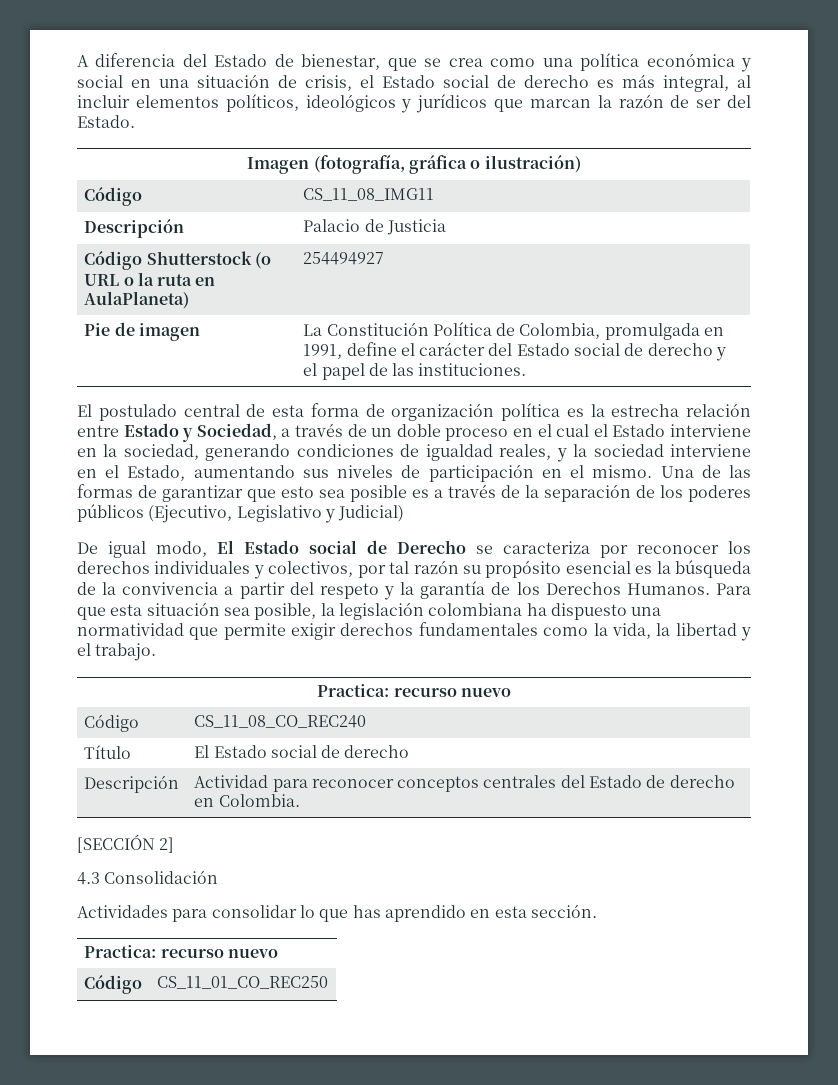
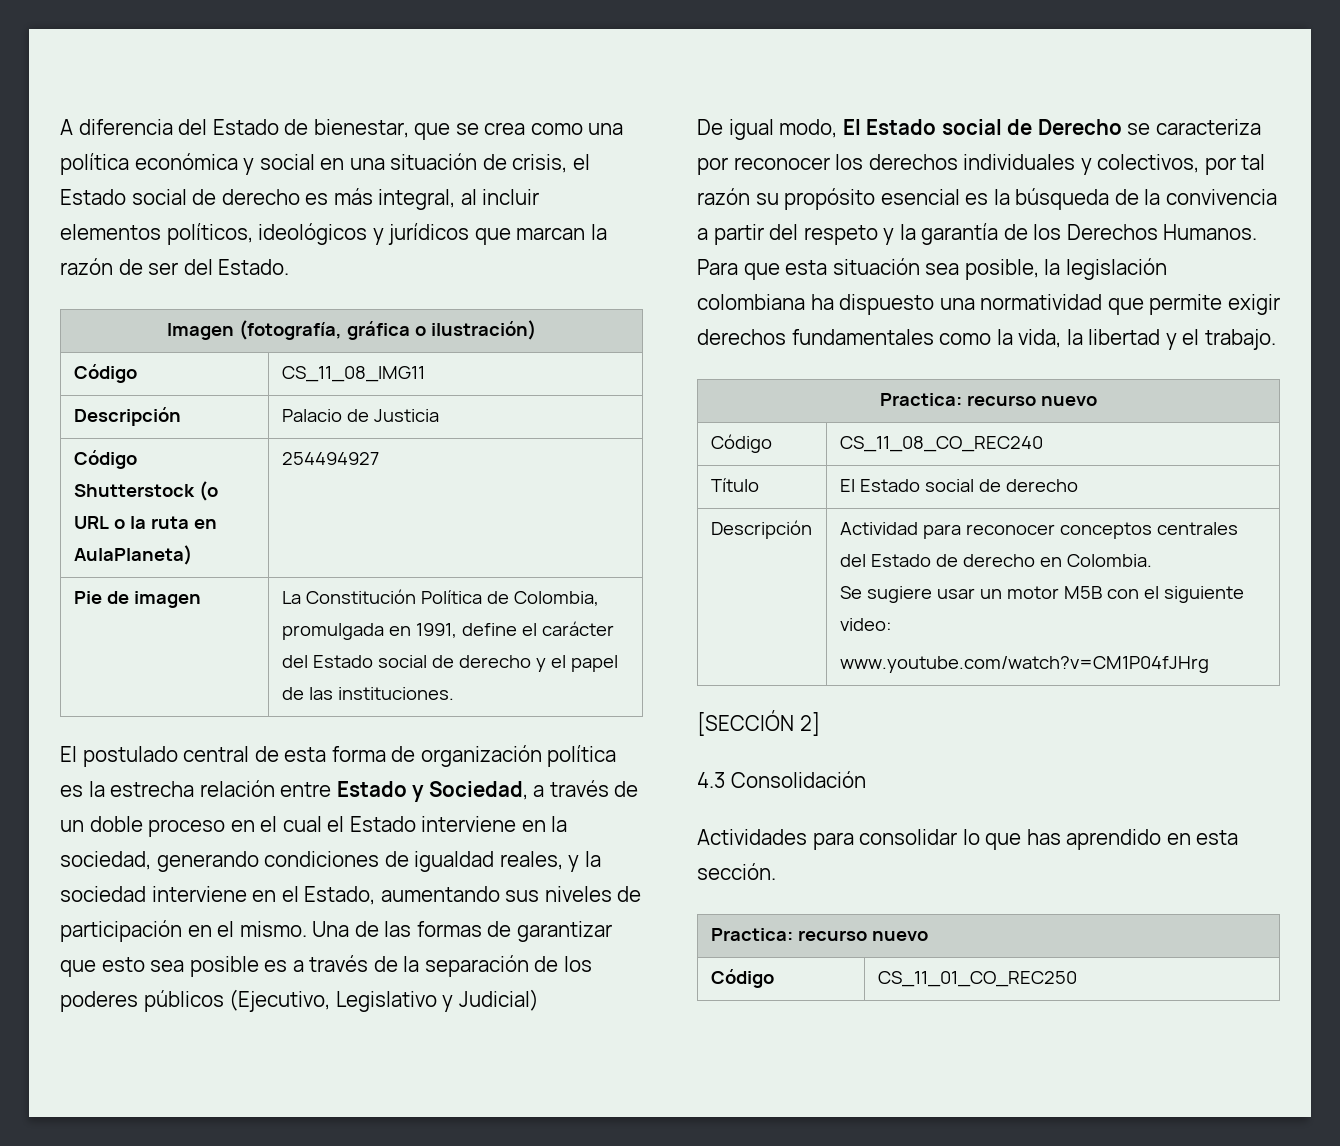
(300, 800) none -> [839,586,1244,603] [839,618,892,631] [839,656,1209,673] // Se sugiere usar un motor M5B con el siguiente video: // www.youtube.com/watch?v=CM1P04fJHrg

